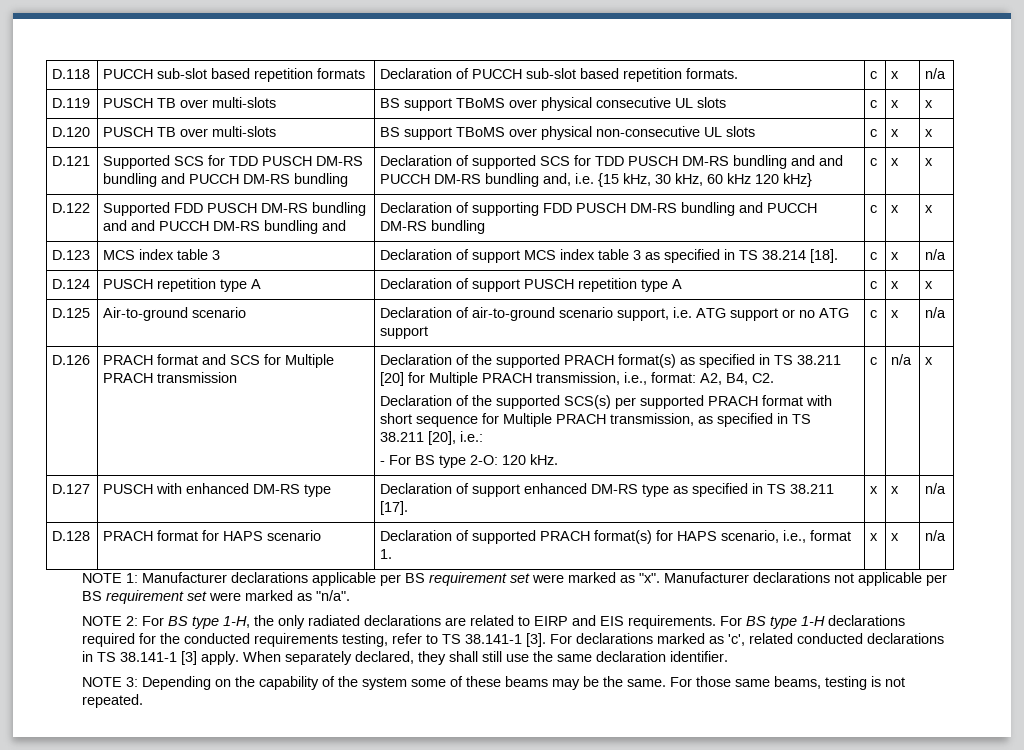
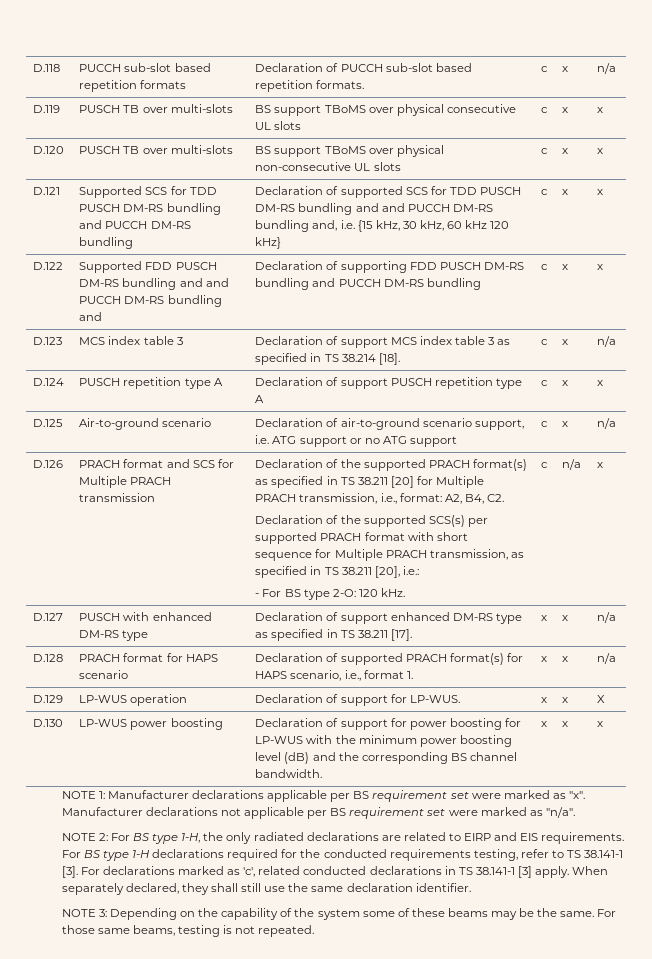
(947, 535) none -> [33,695,64,703] [79,694,188,706] [255,694,460,706] [541,697,548,703] [562,697,569,703] [597,695,606,703] [33,719,64,727] [79,718,223,730] [255,718,521,730] [255,735,512,747] [255,752,517,764] [255,769,323,778] [541,721,548,727] [562,721,569,727] [597,721,604,727] // D.129 | LP-WUS operation | Declaration of support for LP-WUS. | x | x | X // D.130 | LP-WUS power boosting | Declaration of support for power boosting for LP-WUS with the minimum power boosting level (dB) and the corresponding BS channel bandwidth. | x | x | x

